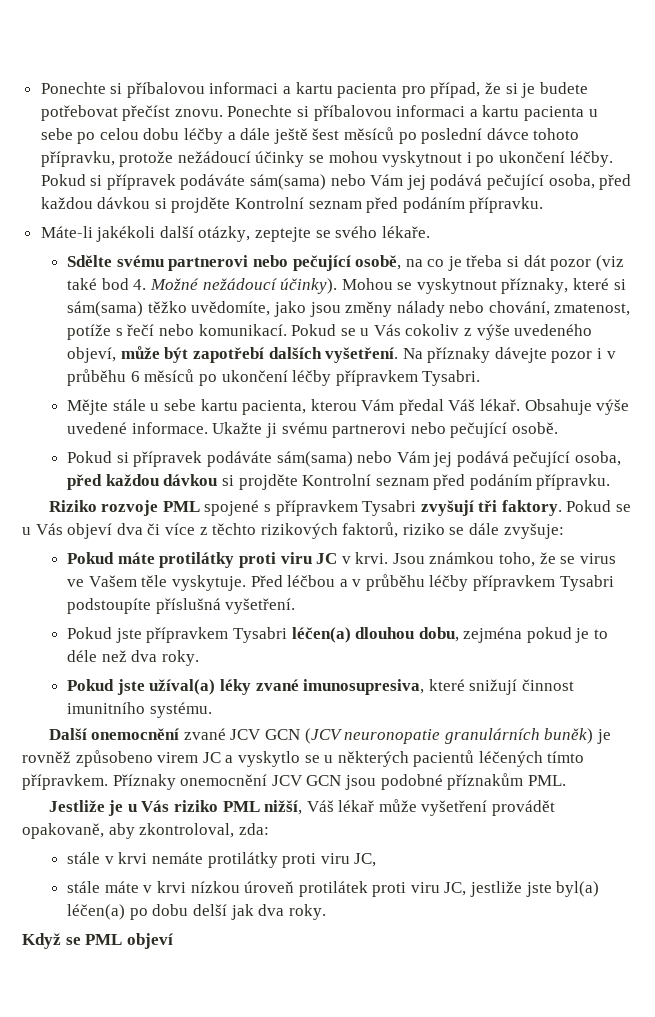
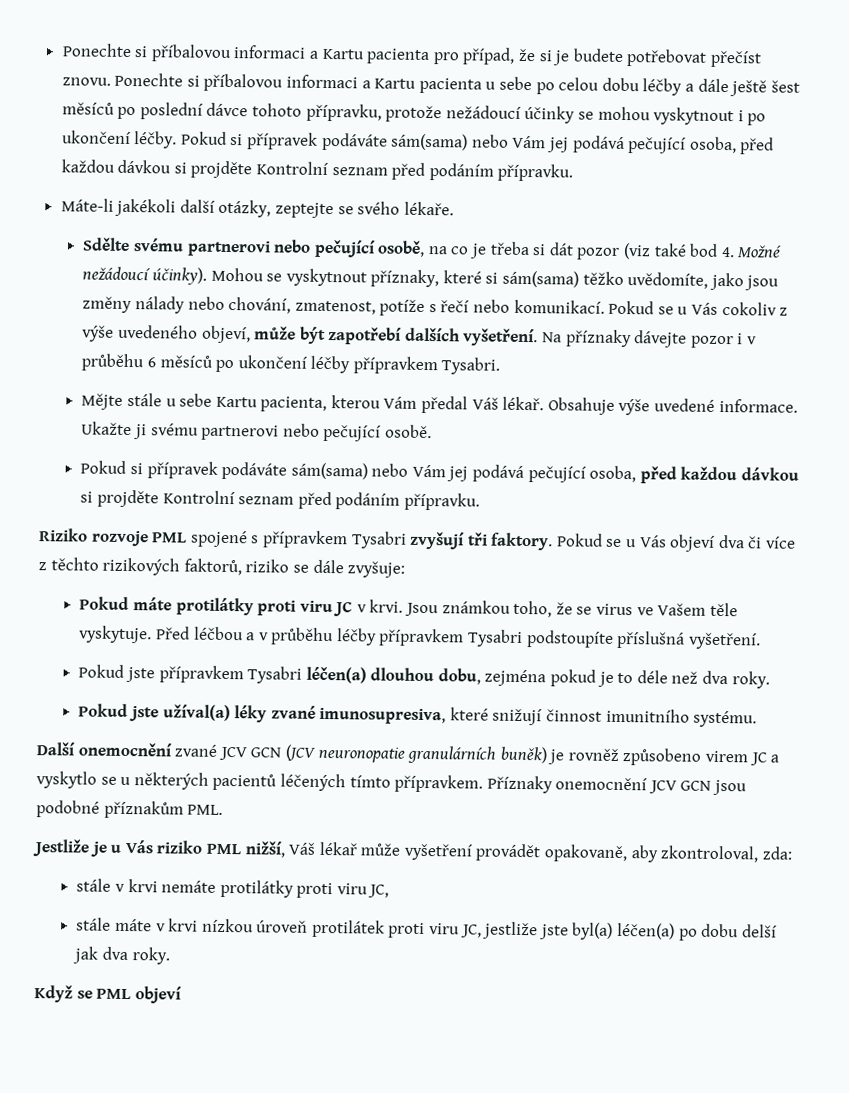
[40,82,333,98] Ponechte si příbalovou informaci a kartu -> [61,43,365,63] Ponechte si příbalovou informaci a Kartu
[482,105,520,117] kartu -> [374,78,417,89] Kartu
[200,399,238,411] kartu -> [215,396,258,408] Kartu

